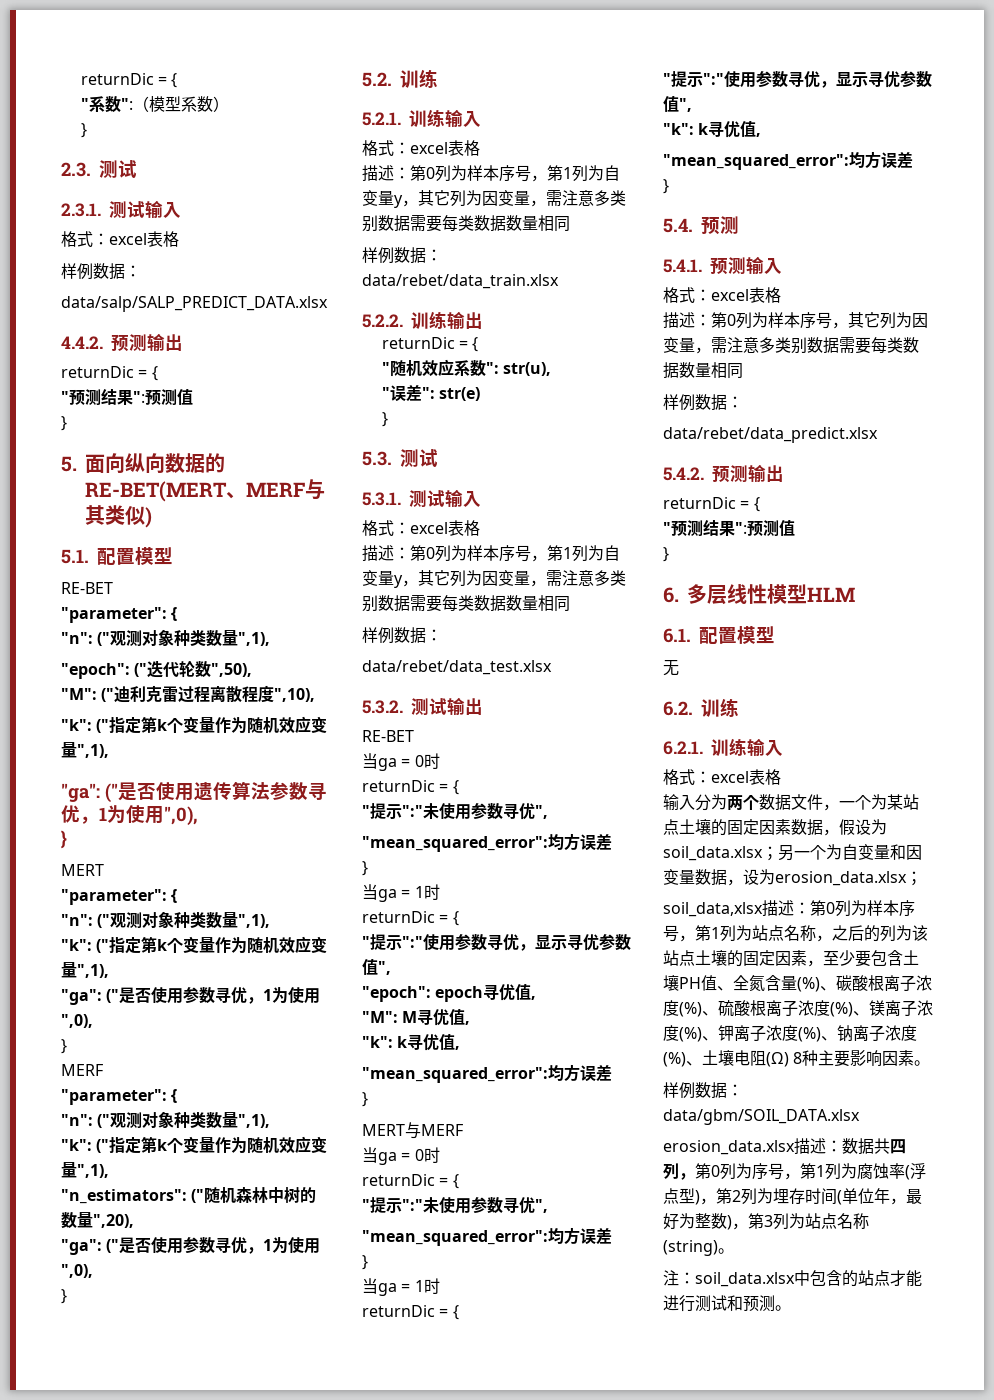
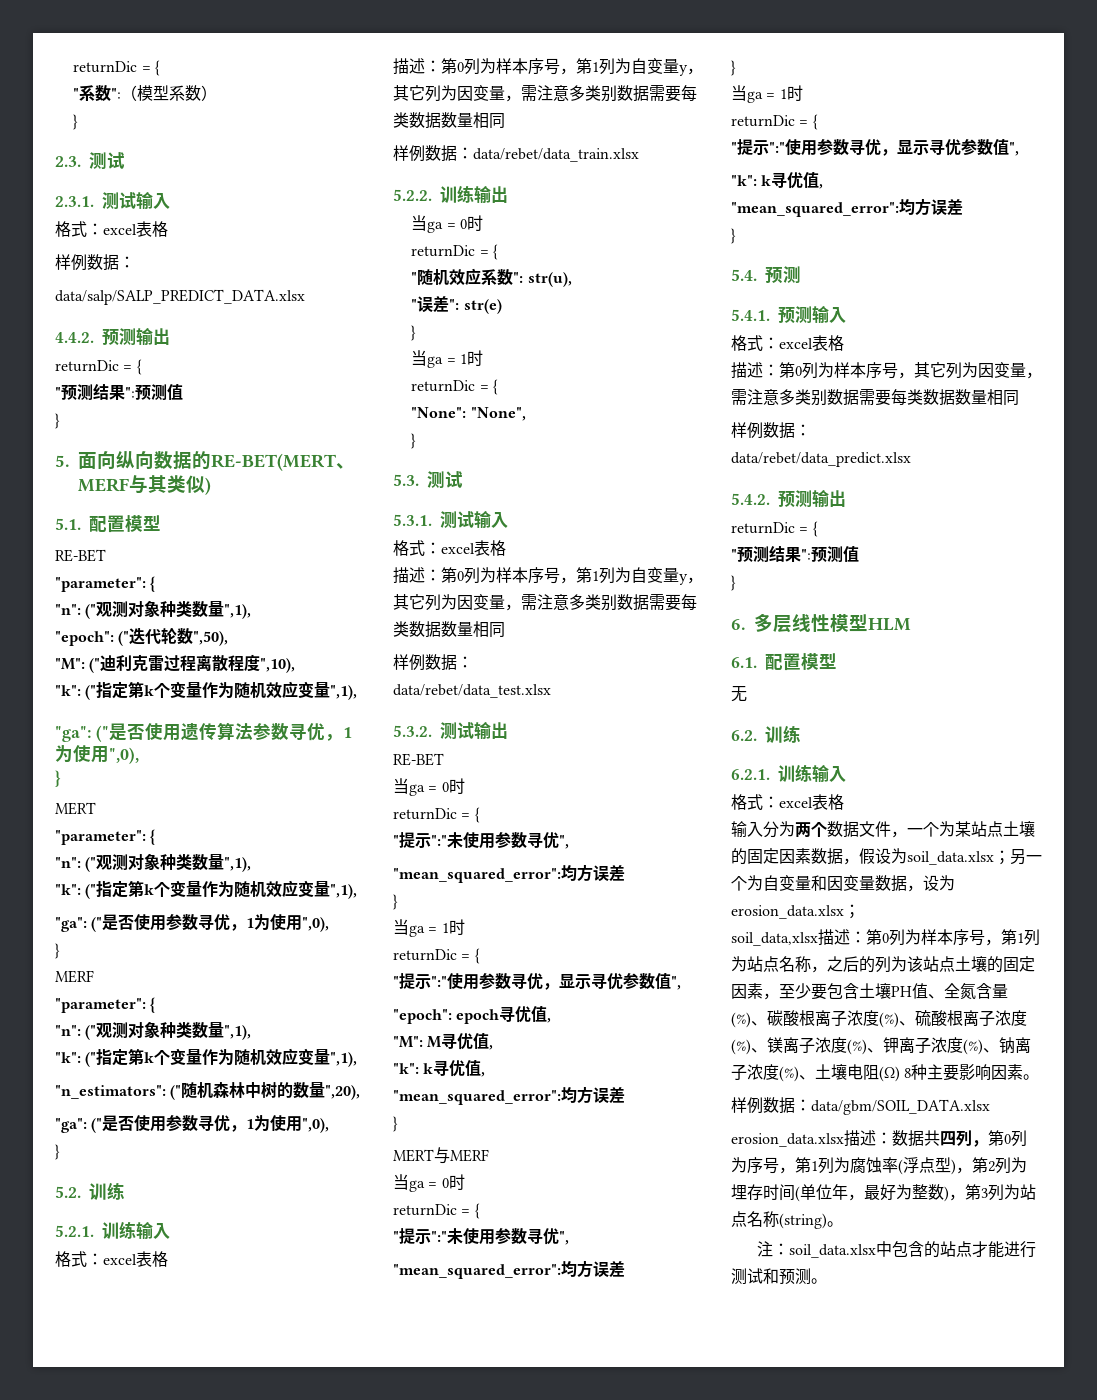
(483, 320) none -> [411,215,484,233] // 当ga = 0时
(388, 419) none -> [411,350,484,368] [411,379,499,395] [411,407,526,421] [411,433,417,449] // 当ga = 1时 // returnDic = { // "None": "None", // }

